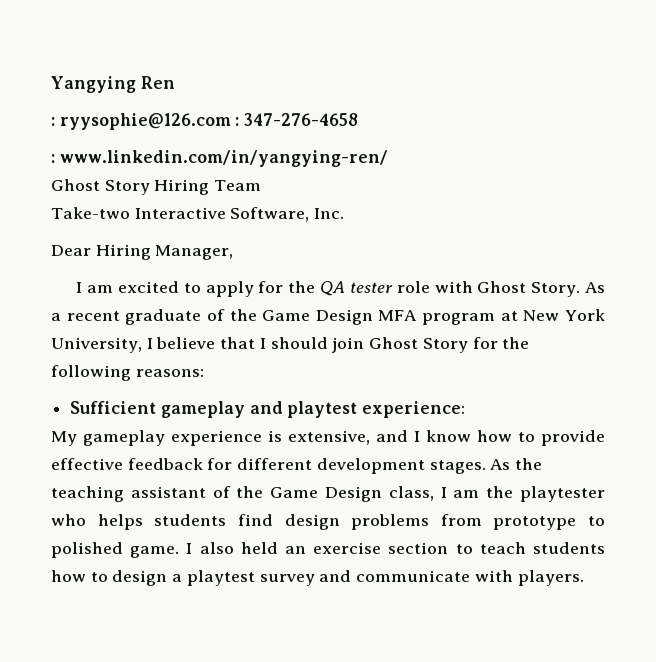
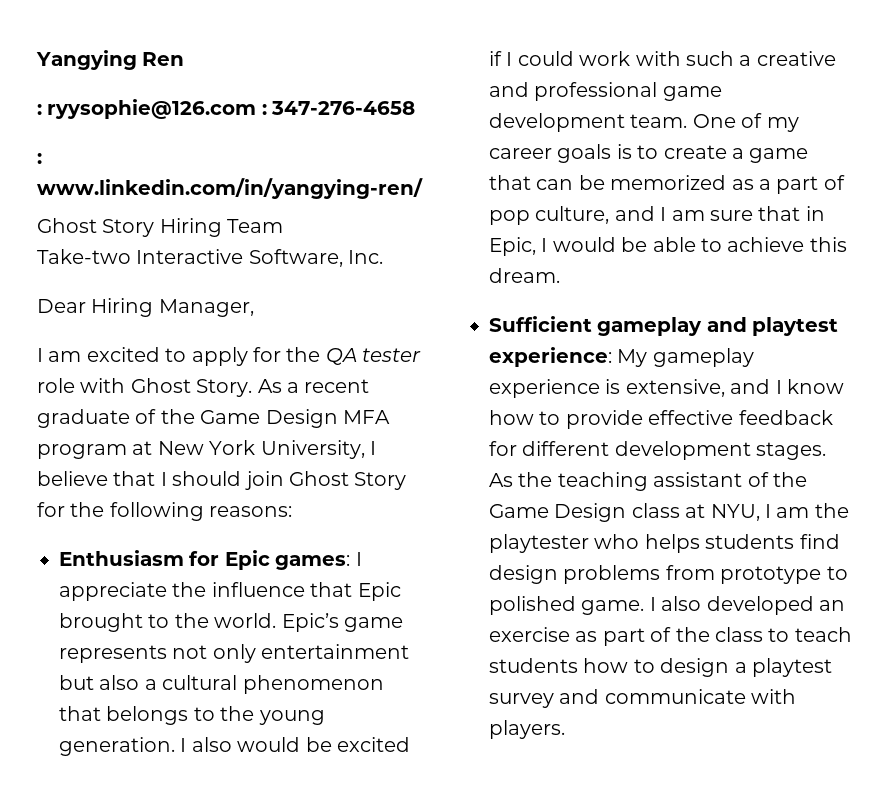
(204, 373) none -> [59,550,362,570] [59,582,401,601] [59,613,403,632] [59,644,410,663] [59,675,384,694] [59,706,325,725] [59,737,410,756] [489,51,836,66] [489,82,722,101] [489,113,799,132] [489,144,809,163] [489,175,845,194] [489,206,825,225] [489,237,847,256] [489,268,560,283] // Enthusiasm for Epic games: I appreciate the influence that Epic brought to the world. Epic’s game represents not only entertainment but also a cultural phenomenon that belongs to the young generation. I also would be excited if I could work with such a creative and professional game development team. One of my career goals is to create a game that can be memorized as a part of pop culture, and I am sure that in Epic, I would be able to achieve this dream.
(466, 409) // -> (612, 357) none
[388,486,434,501] class, -> [631,503,760,521] class at NYU,
[240,542,278,554] held -> [706,596,814,615] developed
[388,542,449,554] section -> [575,627,763,646] as part of the class

